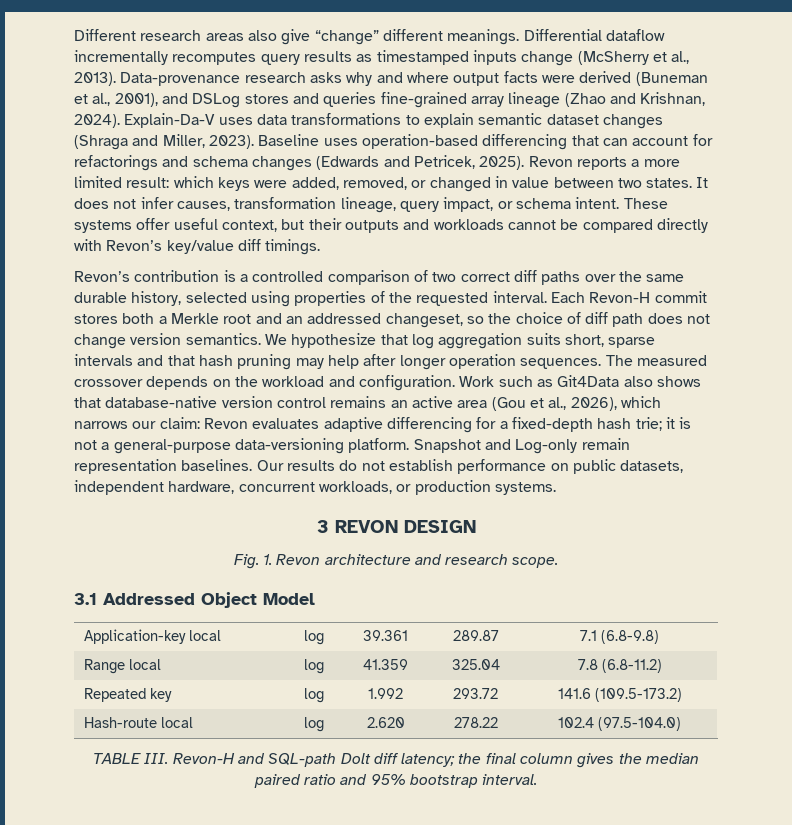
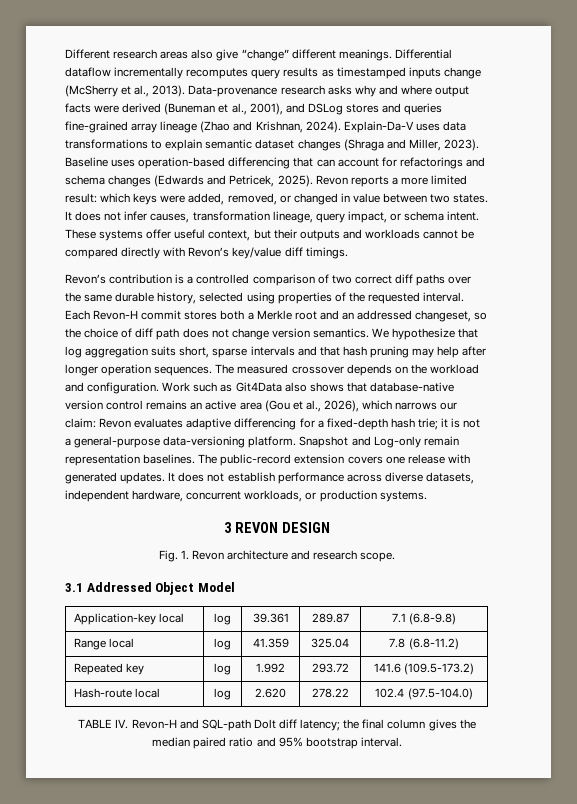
[256,460,358,471] Our results do -> [198,454,470,466] [65,472,205,484] The public-record extension covers one release with generated updates. It does
[550,459,616,474] on public -> [346,472,423,482] across diverse
[144,753,169,764] III. -> [115,719,129,729] IV.

